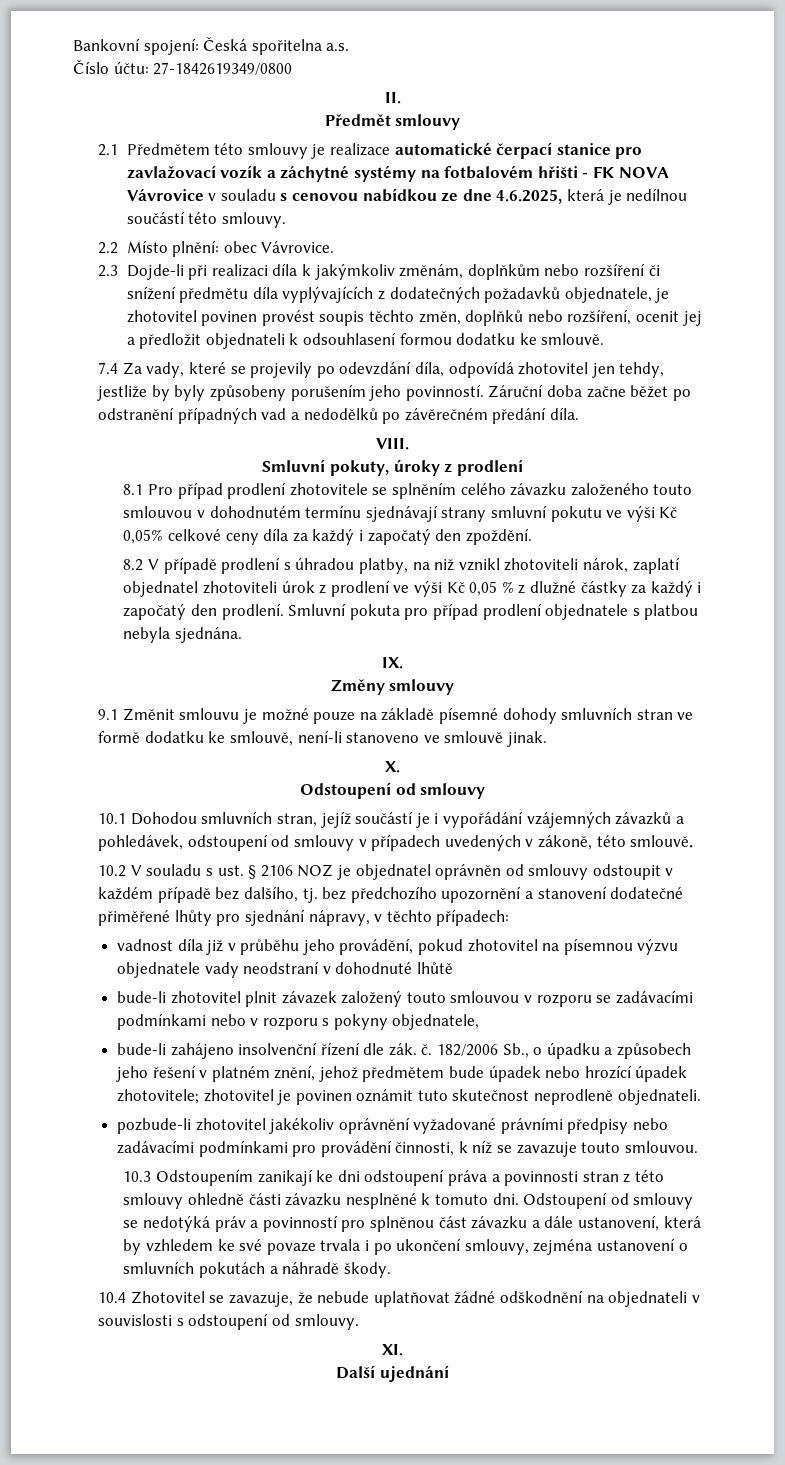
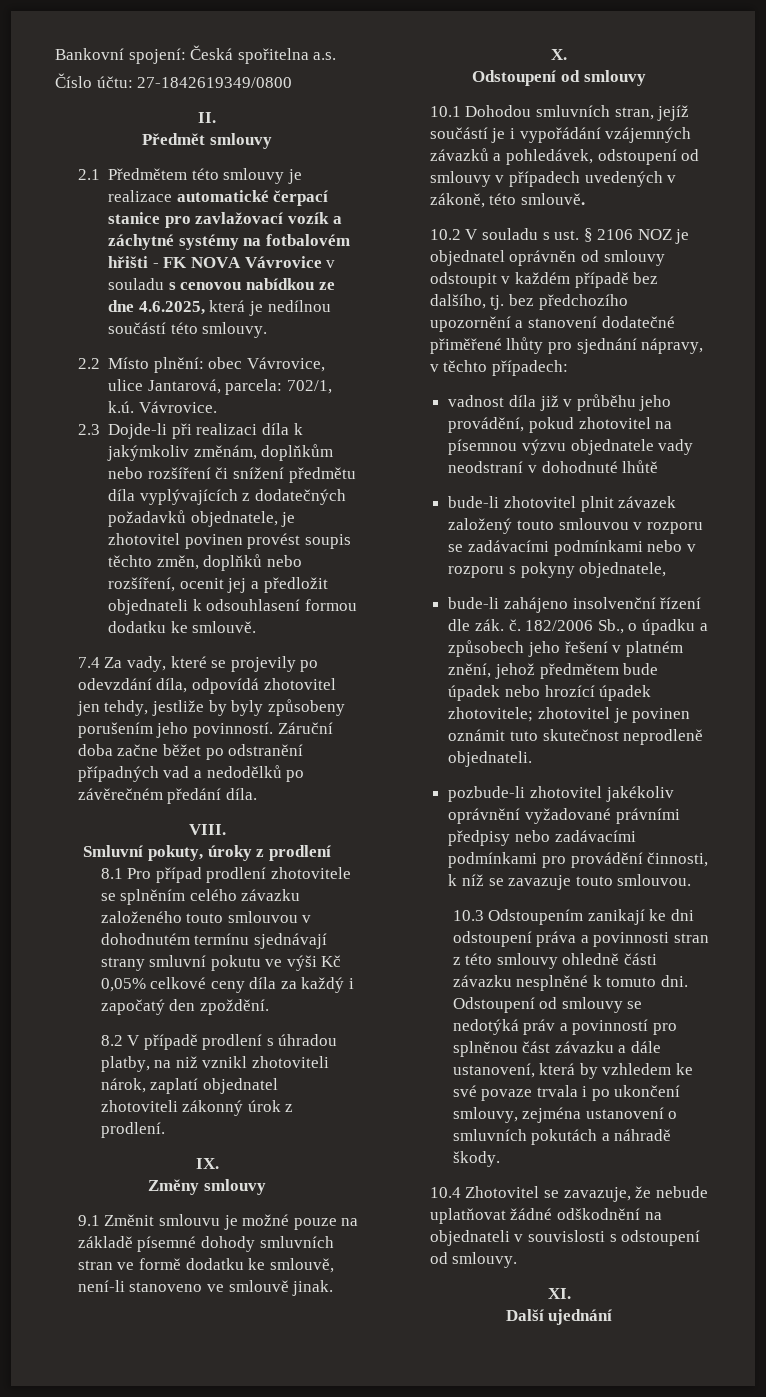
(257, 247) none -> [247,357,326,372] [108,379,333,395] [108,401,135,413] Vávrovice, ulice Jantarová, parcela: 702/1, k.ú.
(278, 587) none -> [182,1100,244,1116] zákonný
[330,580,702,597] [123,603,699,620] [123,627,243,643] prodlení ve výši Kč 0,05 % z dlužné částky za každý i započatý den prodlení. Smluvní pokuta pro případ prodlení objednatele s platbou nebyla sjednána. -> [100,1122,165,1138] prodlení.

